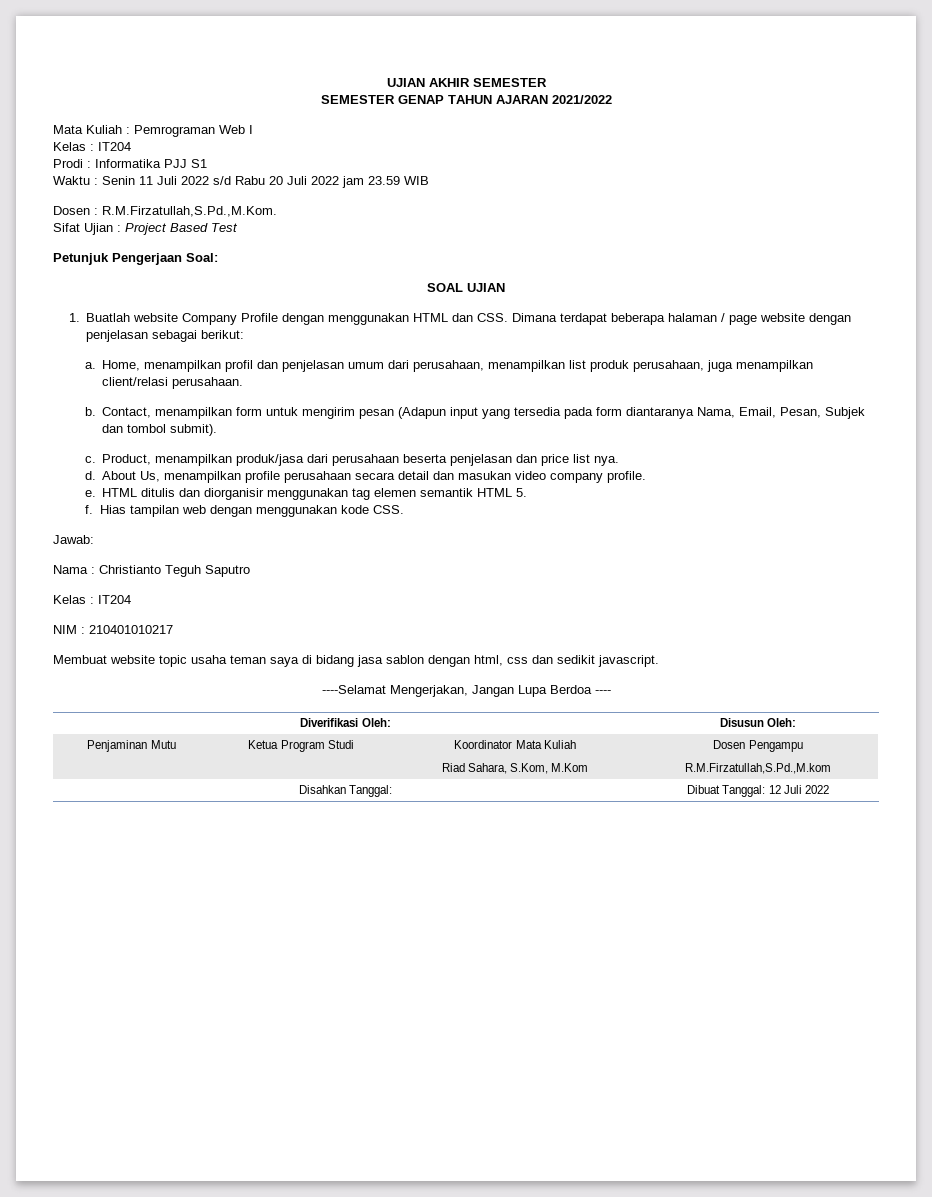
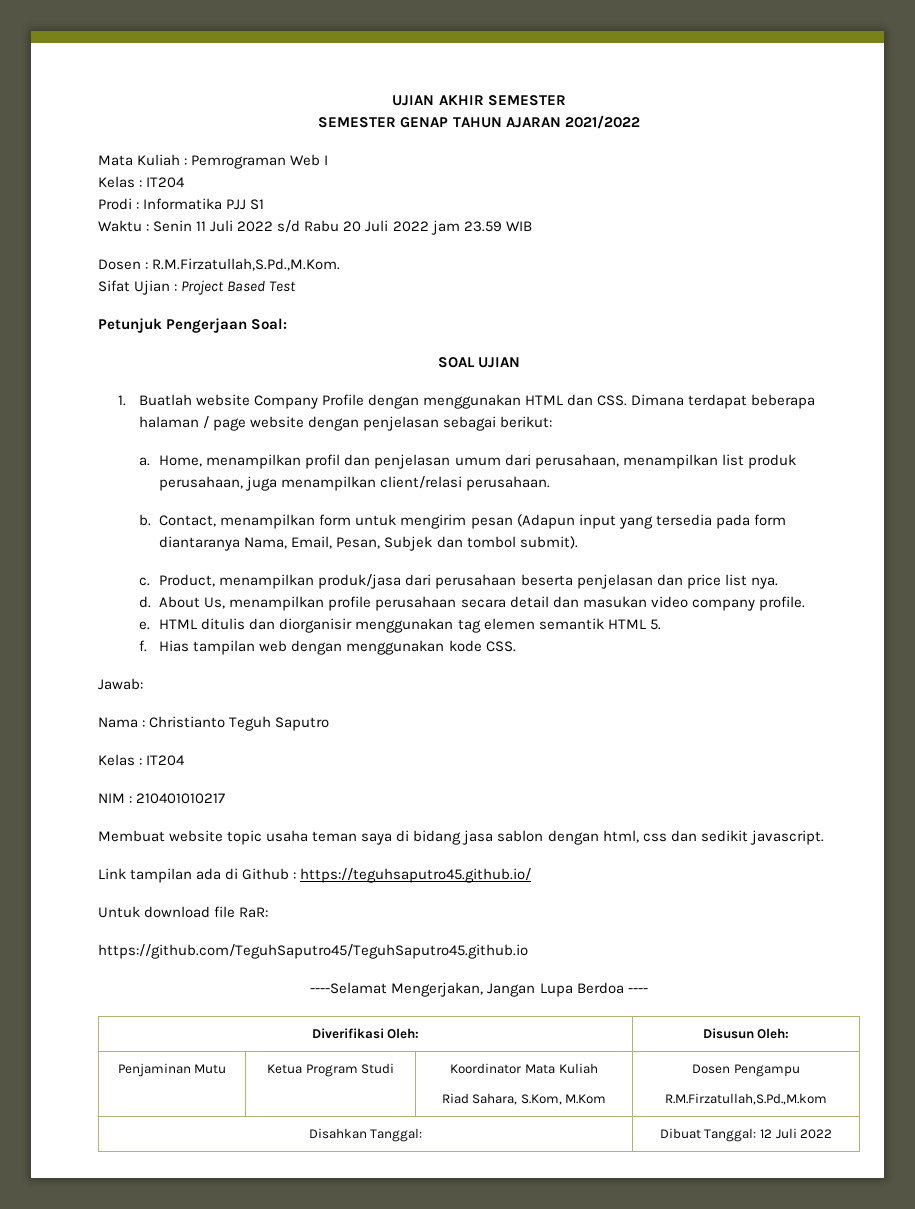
(659, 661) none -> [98,868,532,883] [98,906,269,918] [98,944,528,959] // Link tampilan ada di Github : https://teguhsaputro45.github.io/ // Untuk download file RaR: // https://github.com/TeguhSaputro45/TeguhSaputro45.github.io

